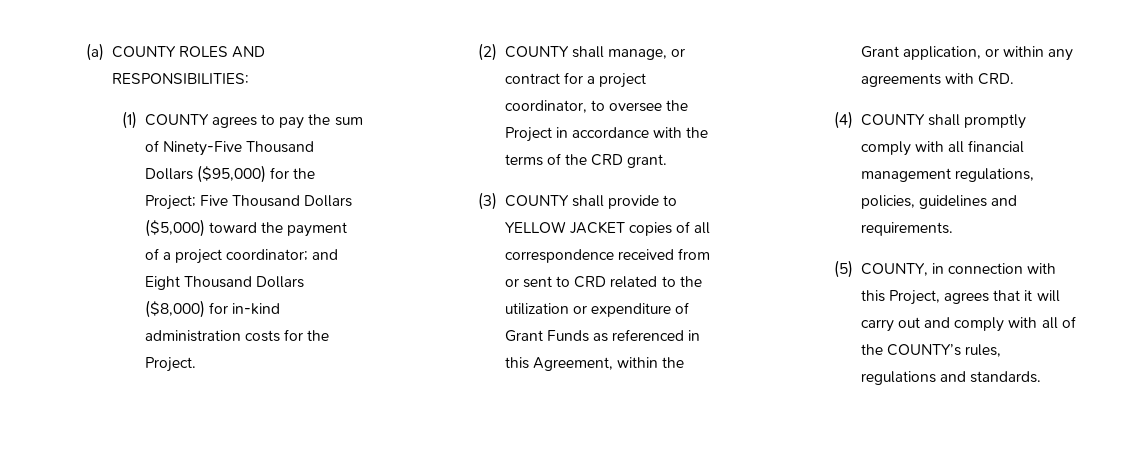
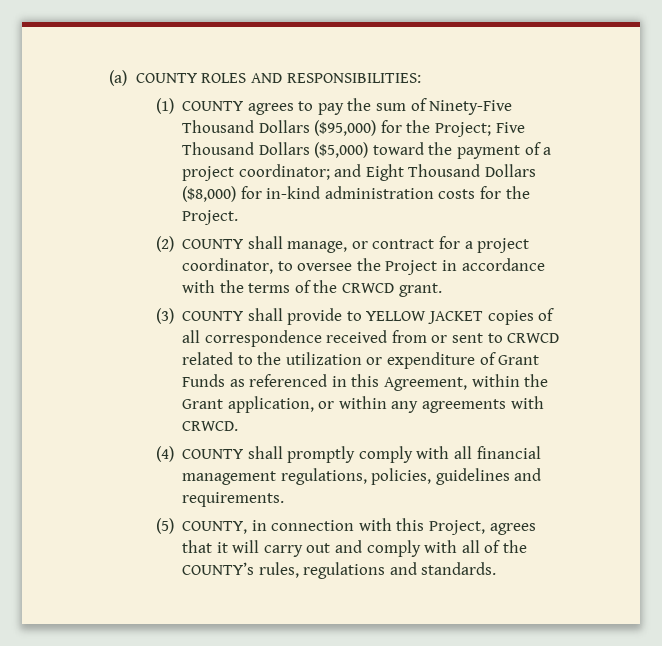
[591,154,624,166] CRD -> [341,283,394,293] CRWCD
[574,276,607,288] CRD -> [507,333,560,343] CRWCD
[978,73,1015,85] CRD. -> [182,421,239,431] CRWCD.

